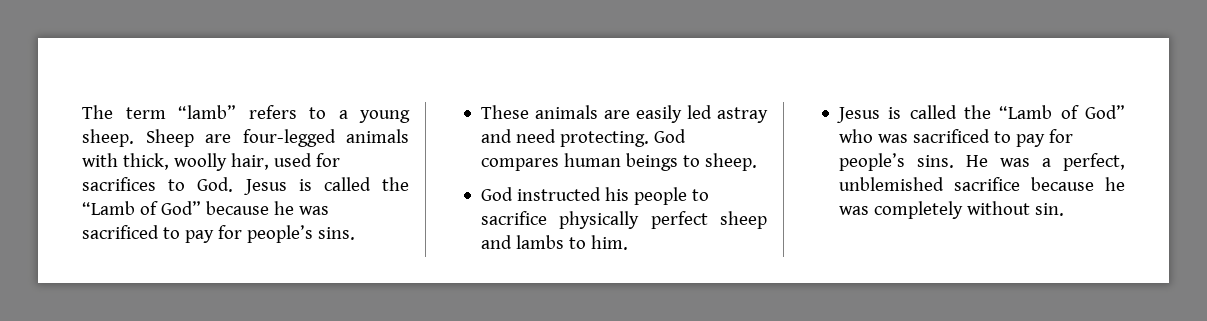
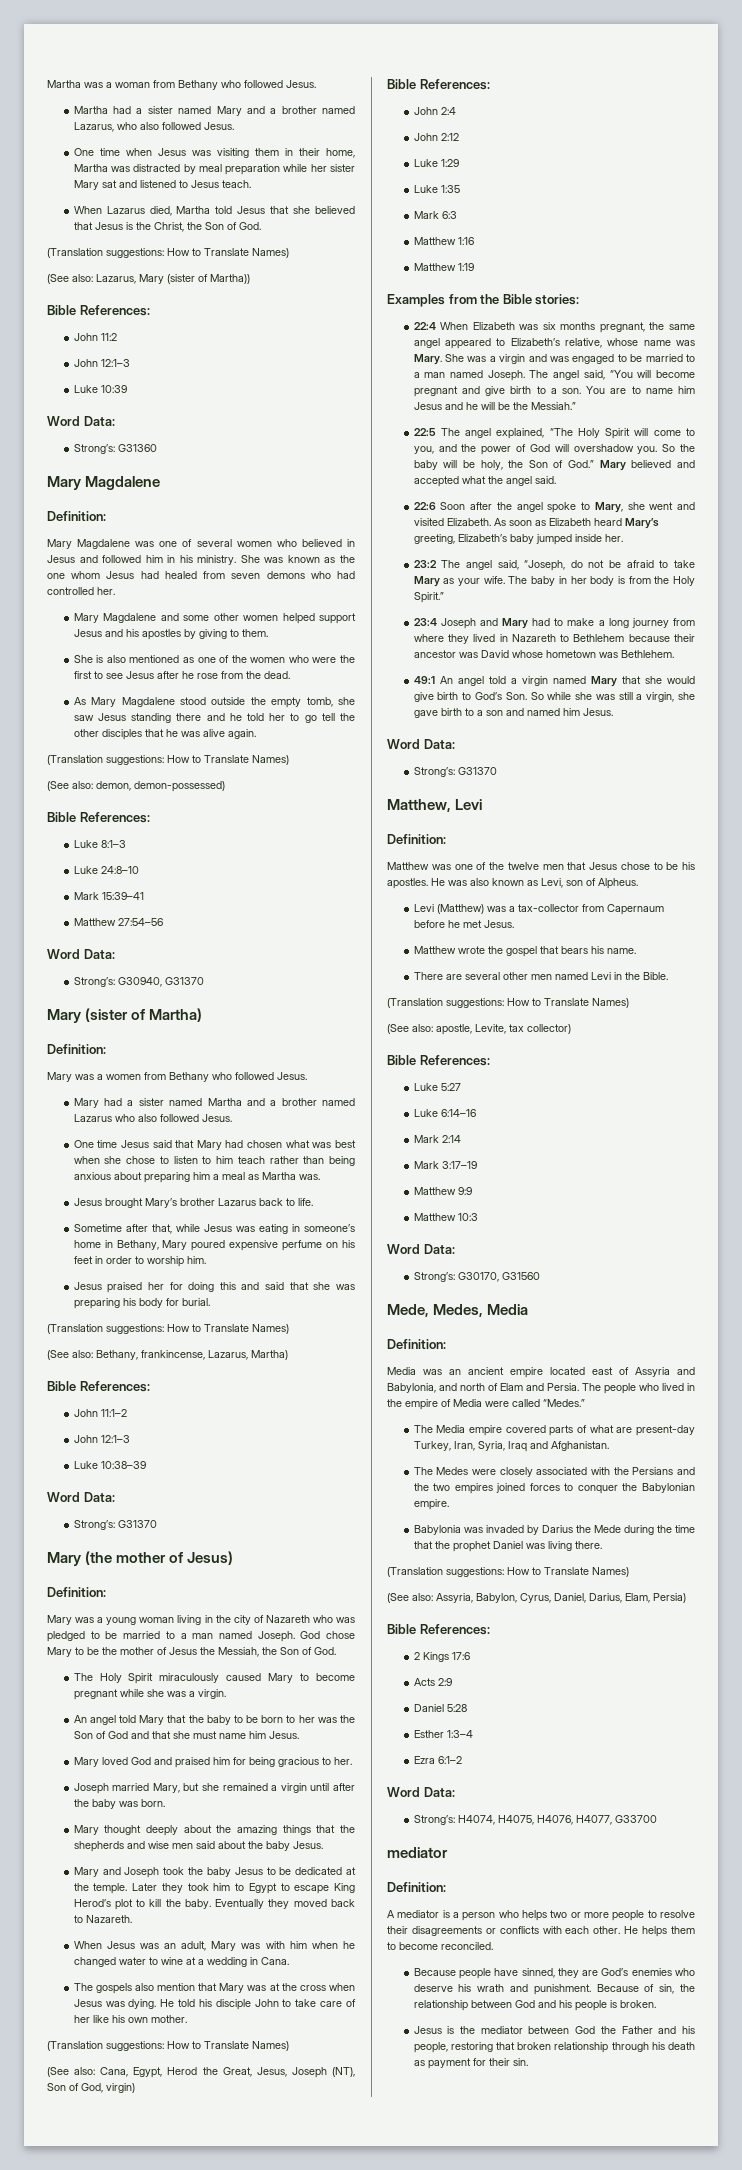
[82,105,410,123] [82,129,409,147] [82,153,340,171] [82,177,410,195] [82,201,329,215] [82,225,355,243] [480,105,768,123] [480,129,686,147] [480,153,757,171] [480,187,709,205] [480,211,767,229] [480,235,628,250] [836,105,1125,123] [838,129,1073,147] [838,153,1125,171] [838,177,1125,191] [838,201,1030,219] The term “lamb” refers to a young sheep. Sheep are four-legged animals with thick, woolly hair, used for sacrifices to God. Jesus is called the “Lamb of God” because he was sacrificed to pay for people’s sins. // These animals are easily led astray and need protecting. God compares human beings to sheep. // God instructed his people to sacrifice physically perfect sheep and lambs to him. // Jesus is called the “Lamb of God” who was sacrificed to pay for people’s sins. He was a perfect, unblemished sacrifice because he was completely without -> [47,80,316,90] [73,106,355,116] [73,122,234,132] [73,148,355,158] [73,164,355,175] [73,180,251,190] [73,206,355,216] [73,222,261,232] [47,248,289,258] [47,274,250,284] [47,305,150,316] [73,333,117,341] [73,359,130,367] [73,385,127,393] [47,416,115,426] [73,444,157,454] [47,476,161,490] [47,511,106,521] [47,539,355,549] [47,555,355,565] [47,571,356,579] [47,587,115,595] [73,613,357,624] [73,629,268,640] [73,655,355,663] [73,671,290,679] [73,697,355,708] [73,713,355,723] [73,729,256,740] [47,755,289,765] [47,781,225,792] [47,812,150,823] [73,840,126,848] [73,866,139,874] [73,892,144,900] [73,918,163,926] [47,949,115,959] [73,977,204,987] [47,1008,203,1023] [47,1044,106,1054] [47,1072,307,1082] [73,1098,355,1108] [73,1114,232,1122] [73,1140,357,1150] [73,1156,355,1166] [73,1172,320,1183] [73,1198,313,1208] [73,1224,355,1234] [73,1240,355,1251] [73,1256,206,1267] [73,1282,356,1293] [73,1298,210,1309] [47,1324,289,1334] [47,1350,288,1360] [47,1381,150,1392] [73,1409,127,1417] [73,1435,130,1443] [73,1461,146,1469] [47,1492,115,1502] [73,1520,157,1530] [47,1551,234,1566] [47,1587,106,1597] [47,1615,355,1625] [47,1631,355,1642] [47,1647,336,1657] [73,1673,355,1684] [73,1689,226,1700] [73,1715,355,1725] [73,1731,299,1739] [73,1757,352,1768] [73,1783,355,1794] [73,1799,165,1809] [73,1825,355,1836] [73,1841,323,1852] [73,1867,356,1878] [73,1883,355,1894] [73,1899,356,1910] [73,1915,132,1923] [73,1941,356,1951] [73,1957,289,1967] [73,1983,356,1994] [73,1999,357,2010] [73,2015,187,2023] [47,2041,289,2051] [47,2067,355,2078] [47,2083,135,2093] [387,79,490,90] [413,107,456,115] [413,133,459,141] [413,159,459,167] [413,185,460,193] [413,211,457,219] [413,237,474,245] [413,263,474,271] [387,294,580,307] [413,322,695,333] [413,338,695,349] [413,354,695,365] [413,370,695,381] [413,386,695,397] [413,402,576,410] [413,428,695,439] [413,444,695,455] [413,460,695,471] [413,476,556,487] [413,502,695,513] [413,518,659,529] [413,534,623,545] [413,560,695,571] [413,576,695,587] [413,592,444,603] [413,618,695,629] [413,634,695,644] [413,650,674,658] [413,676,695,687] [413,692,695,702] [413,708,613,718] [387,739,455,749] [413,767,497,777] [387,799,483,812] [387,834,446,844] [387,862,695,870] [387,878,638,889] [413,904,664,915] [413,920,514,928] [413,946,636,957] [413,972,668,980] [387,998,629,1008] [387,1024,571,1035] [387,1055,490,1066] [413,1083,461,1091] [413,1109,476,1117] [413,1135,461,1143] [413,1161,477,1169] [413,1187,472,1195] [413,1213,478,1221] [387,1244,455,1254] [413,1272,540,1282] [387,1304,529,1317] [387,1339,446,1349] [387,1367,695,1378] [387,1383,695,1394] [387,1399,585,1410] [413,1425,695,1436] [413,1441,609,1452] [413,1467,695,1477] [413,1483,695,1494] [413,1499,449,1510] [413,1525,695,1535] [413,1541,602,1552] [387,1567,629,1577] [387,1593,686,1603] [387,1624,490,1635] [413,1652,470,1662] [413,1678,452,1686] [413,1704,467,1712] [413,1730,473,1738] [413,1756,462,1764] [387,1787,455,1797] [413,1815,657,1825] [387,1847,448,1858] [387,1882,446,1892] [387,1910,695,1921] [387,1926,695,1937] [387,1942,493,1950] [413,1968,695,1979] [413,1984,695,1995] [413,2000,656,2011] [413,2026,695,2034] [413,2042,695,2053] [413,2058,510,2069] Martha was a woman from Bethany who followed Jesus. // Martha had a sister named Mary and a brother named Lazarus, who also followed Jesus. // One time when Jesus was visiting them in their home, Martha was distracted by meal preparation while her sister Mary sat and listened to Jesus teach. // When Lazarus died, Martha told Jesus that she believed that Jesus is the Christ, the Son of God. // (Translation suggestions: How to Translate Names) // (See also: Lazarus, Mary (sister of Martha)) // Bible References: // John 11:2 // John 12:1–3 // Luke 10:39 // Word Data: // Strong’s: G31360 // Mary Magdalene // Definition: // Mary Magdalene was one of several women who believed in Jesus and followed him in his ministry. She was known as the one whom Jesus had healed from seven demons who had controlled her. // Mary Magdalene and some other women helped support Jesus and his apostles by giving to them. // She is also mentioned as one of the women who were the first to see Jesus after he rose from the dead. // As Mary Magdalene stood outside the empty tomb, she saw Jesus standing there and he told her to go tell the other disciples that he was alive again. // (Translation suggestions: How to Translate Names) // (See also: demon, demon-possessed) // Bible References: // Luke 8:1–3 // Luke 24:8–10 // Mark 15:39–41 // Matthew 27:54–56 // Word Data: // Strong’s: G30940, G31370 // Mary (sister of Martha) // Definition: // Mary was a women from Bethany who followed Jesus. // Mary had a sister named Martha and a brother named Lazarus who also followed Jesus. // One time Jesus said that Mary had chosen what was best when she chose to listen to him teach rather than being anxious about preparing him a meal as Martha was. // Jesus brought Mary’s brother Lazarus back to life. // Sometime after that, while Jesus was eating in someone’s home in Bethany, Mary poured expensive perfume on his feet in order to worship him. // Jesus praised her for doing this and said that she was preparing his body for burial. // (Translation suggestions: How to Translate Names) // (See also: Bethany, frankincense, Lazarus, Martha) // Bible References: // John 11:1–2 // John 12:1–3 // Luke 10:38–39 // Word Data: // Strong’s: G31370 // Mary (the mother of Jesus) // Definition: // Mary was a young woman living in the city of Nazareth who was pledged to be married to a man named Joseph. God chose Mary to be the mother of Jesus the Messiah, the Son of God. // The Holy Spirit miraculously caused Mary to become pregnant while she was a virgin. // An angel told Mary that the baby to be born to her was the Son of God and that she must name him Jesus. // Mary loved God and praised him for being gracious to her. // Joseph married Mary, but she remained a virgin until after the baby was born. // Mary thought deeply about the amazing things that the shepherds and wise men said about the baby Jesus. // Mary and Joseph took the baby Jesus to be dedicated at the temple. Later they took him to Egypt to escape King Herod’s plot to kill the baby. Eventually they moved back to Nazareth. // When Jesus was an adult, Mary was with him when he changed water to wine at a wedding in Cana. // The gospels also mention that Mary was at the cross when Jesus was dying. He told his disciple John to take care of her like his own mother. // (Translation suggestions: How to Translate Names) // (See also: Cana, Egypt, Herod the Great, Jesus, Joseph (NT), Son of God, virgin) // Bible References: // John 2:4 // John 2:12 // Luke 1:29 // Luke 1:35 // Mark 6:3 // Matthew 1:16 // Matthew 1:19 // Examples from the Bible stories: // 22:4 When Elizabeth was six months pregnant, the same angel appeared to Elizabeth’s relative, whose name was Mary. She was a virgin and was engaged to be married to a man named Joseph. The angel said, “You will become pregnant and give birth to a son. You are to name him Jesus and he will be the Messiah.” // 22:5 The angel explained, “The Holy Spirit will come to you, and the power of God will overshadow you. So the baby will be holy, the Son of God.” Mary believed and accepted what the angel said. // 22:6 Soon after the angel spoke to Mary, she went and visited Elizabeth. As soon as Elizabeth heard Mary’s greeting, Elizabeth’s baby jumped inside her. // 23:2 The angel said, “Joseph, do not be afraid to take Mary as your wife. The baby in her body is from the Holy Spirit.” // 23:4 Joseph and Mary had to make a long journey from where they lived in Nazareth to Bethlehem because their ancestor was David whose hometown was Bethlehem. // 49:1 An angel told a virgin named Mary that she would give birth to God’s Son. So while she was still a virgin, she gave birth to a son and named him Jesus. // Word Data: // Strong’s: G31370 // Matthew, Levi // Definition: // Matthew was one of the twelve men that Jesus chose to be his apostles. He was also known as Levi, son of Alpheus. // Levi (Matthew) was a tax-collector from Capernaum before he met Jesus. // Matthew wrote the gospel that bears his name. // There are several other men named Levi in the Bible. // (Translation suggestions: How to Translate Names) // (See also: apostle, Levite, tax collector) // Bible References: // Luke 5:27 // Luke 6:14–16 // Mark 2:14 // Mark 3:17–19 // Matthew 9:9 // Matthew 10:3 // Word Data: // Strong’s: G30170, G31560 // Mede, Medes, Media // Definition: // Media was an ancient empire located east of Assyria and Babylonia, and north of Elam and Persia. The people who lived in the empire of Media were called “Medes.” // The Media empire covered parts of what are present-day Turkey, Iran, Syria, Iraq and Afghanistan. // The Medes were closely associated with the Persians and the two empires joined forces to conquer the Babylonian empire. // Babylonia was invaded by Darius the Mede during the time that the prophet Daniel was living there. // (Translation suggestions: How to Translate Names) // (See also: Assyria, Babylon, Cyrus, Daniel, Darius, Elam, Persia) // Bible References: // 2 Kings 17:6 // Acts 2:9 // Daniel 5:28 // Esther 1:3–4 // Ezra 6:1–2 // Word Data: // Strong’s: H4074, H4075, H4076, H4077, G33700 // mediator // Definition: // A mediator is a person who helps two or more people to resolve their disagreements or conflicts with each other. He helps them to become reconciled. // Because people have sinned, they are God’s enemies who deserve his wrath and punishment. Because of sin, the relationship between God and his people is broken. // Jesus is the mediator between God the Father and his people, restoring that broken relationship through his death as payment for their

